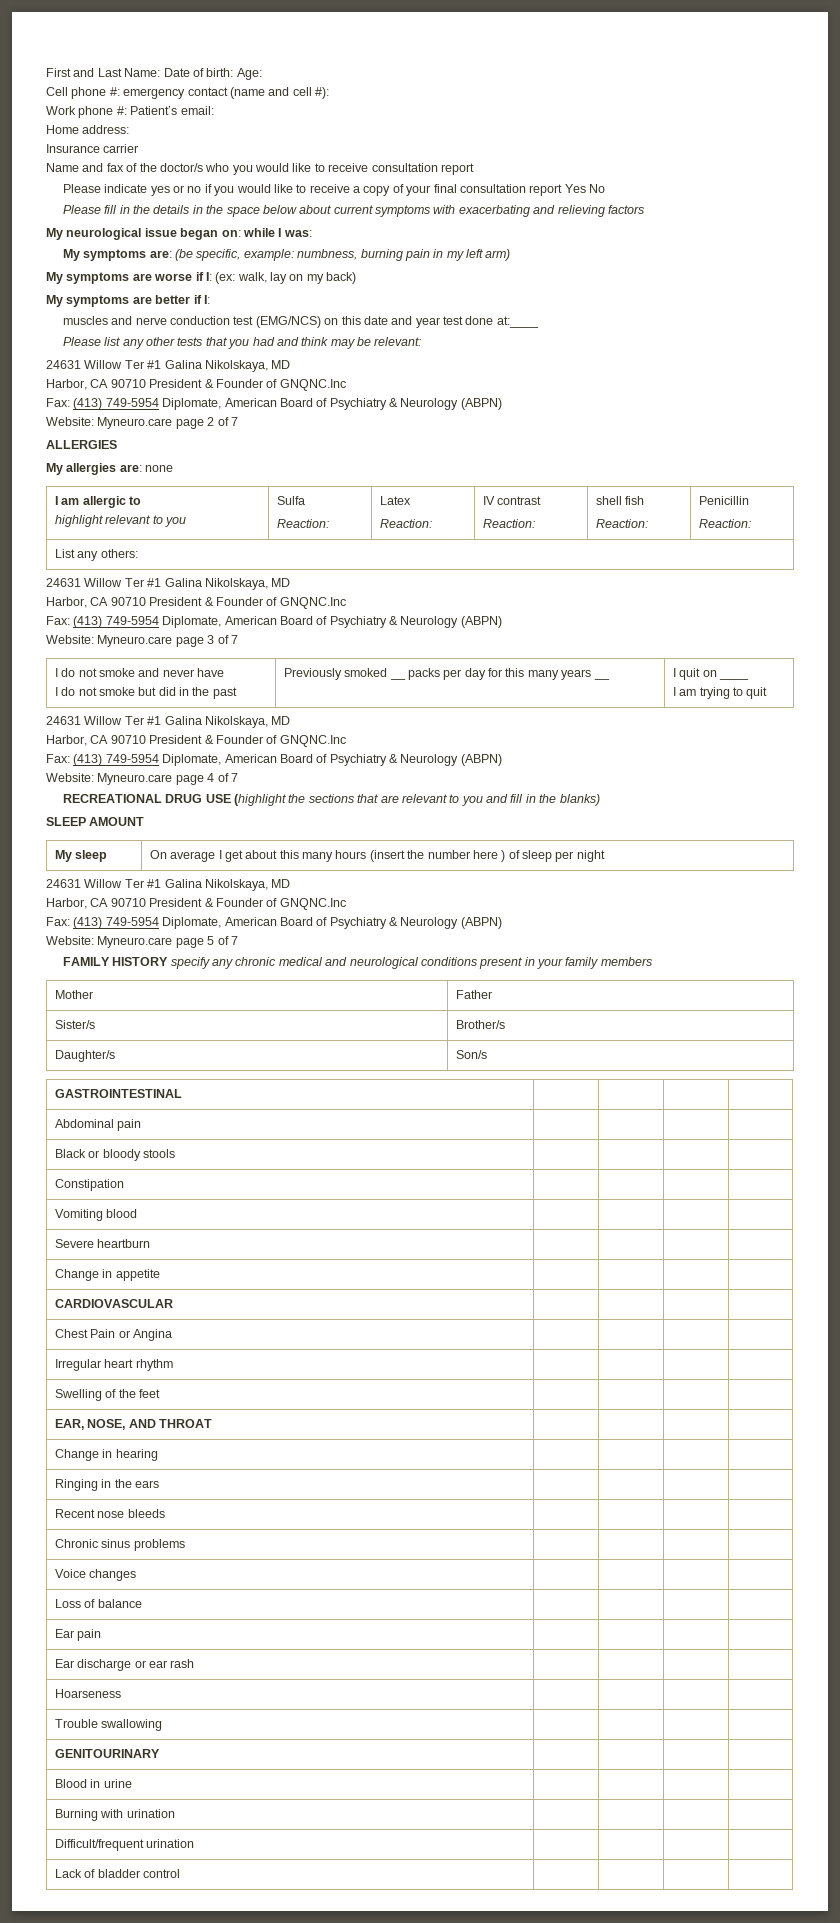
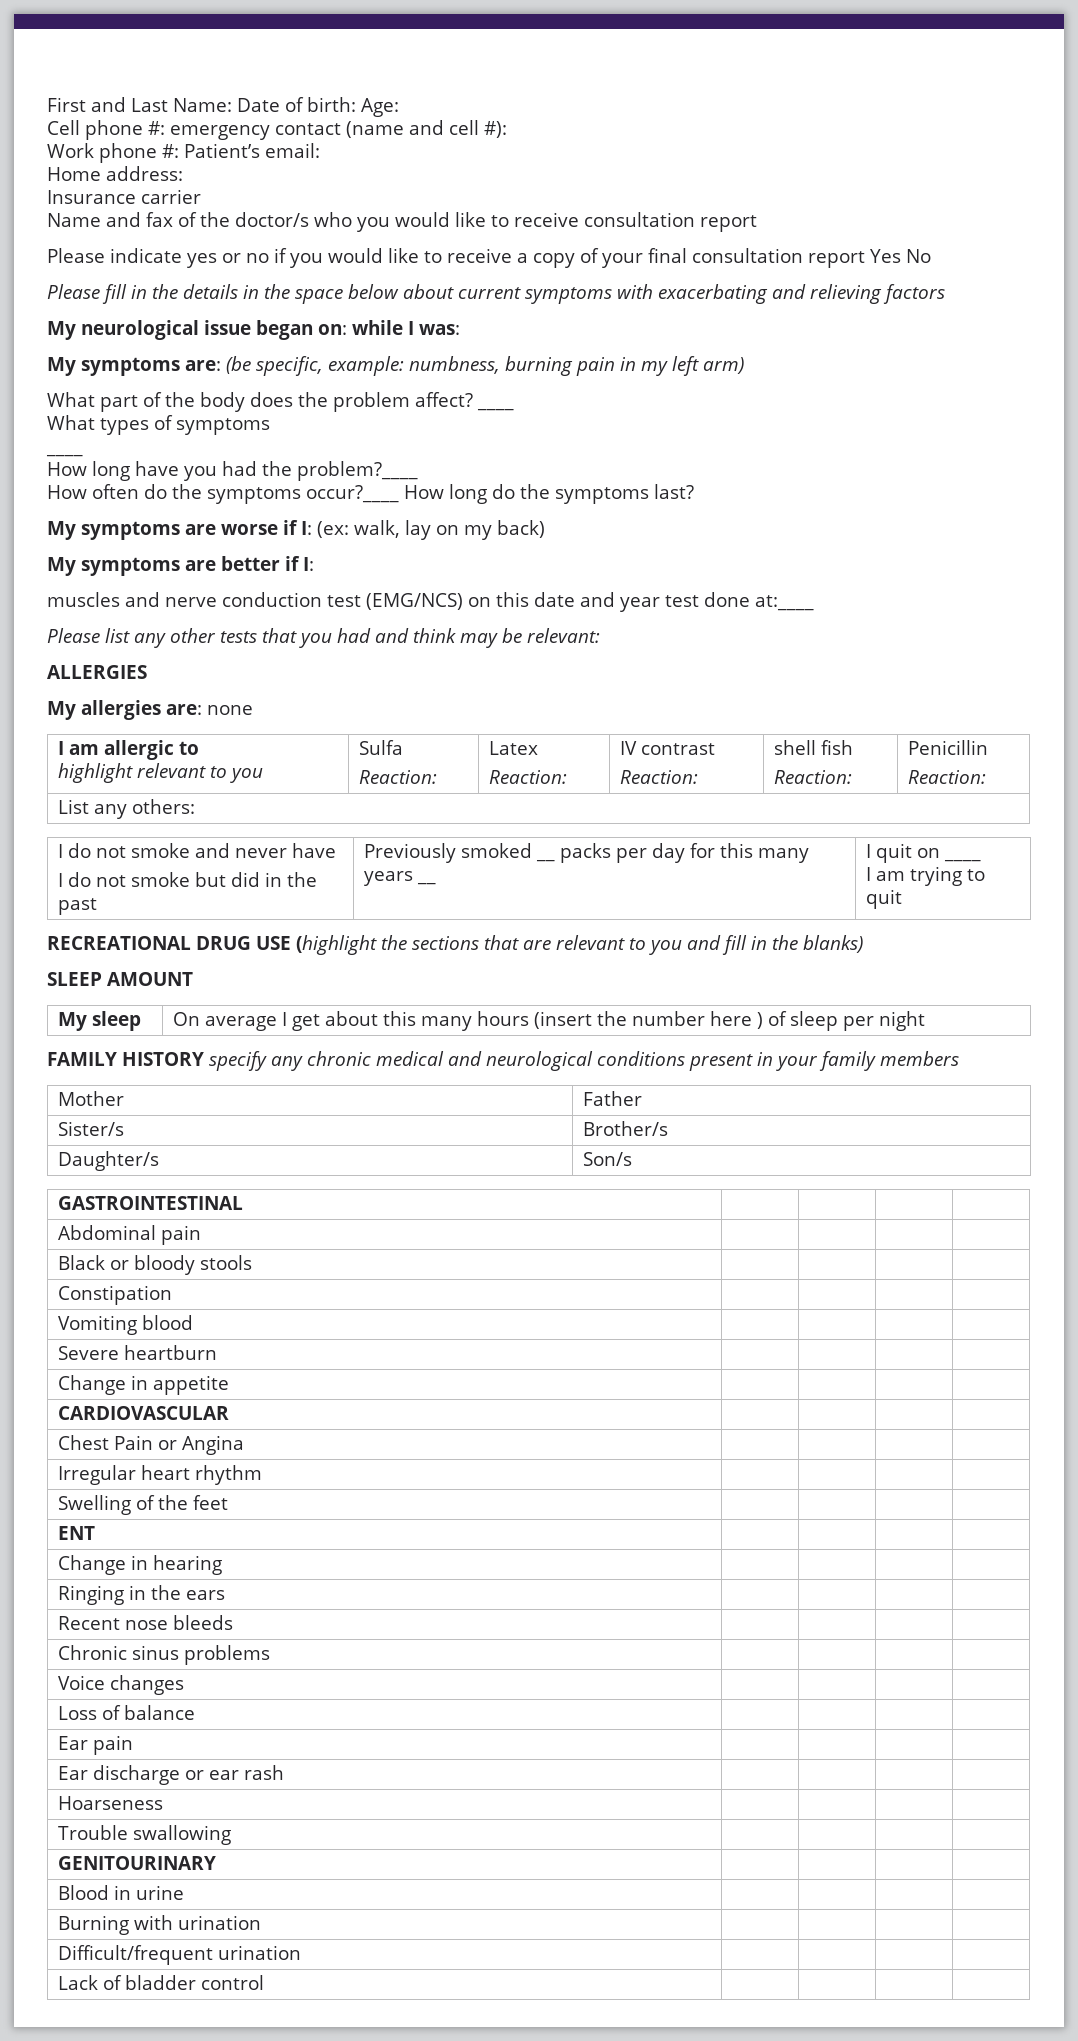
(511, 255) none -> [47,392,473,412] [477,407,514,411] [47,415,270,435] [46,453,83,457] [47,461,418,481] [47,484,694,504] // What part of the body does the problem affect? ____ // What types of symptoms // ____ // How long have you had the problem?____ // How often do the symptoms occur?____ How long do the symptoms last?
[46,360,291,372] [46,379,346,391] [46,398,502,410] [46,417,238,429] // 24631 Willow Ter #1 Galina Nikolskaya, MD // Harbor, CA 90710 President & Founder of GNQNC.Inc // Fax: (413) 749-5954 Diplomate, American Board of Psychiatry & Neurology (ABPN) // Website: Myneuro.care page 2 of 7 -> (600, 635) none
[46,578,291,590] [46,597,346,609] [46,616,502,628] [46,635,238,647] // 24631 Willow Ter #1 Galina Nikolskaya, MD // Harbor, CA 90710 President & Founder of GNQNC.Inc // Fax: (413) 749-5954 Diplomate, American Board of Psychiatry & Neurology (ABPN) // Website: Myneuro.care page 3 of 7 -> (195, 806) none
[46,716,291,728] [46,735,346,747] [46,754,502,766] [46,773,238,785] // 24631 Willow Ter #1 Galina Nikolskaya, MD // Harbor, CA 90710 President & Founder of GNQNC.Inc // Fax: (413) 749-5954 Diplomate, American Board of Psychiatry & Neurology (ABPN) // Website: Myneuro.care page 4 of 7 -> (902, 899) none
[46,879,291,891] [46,898,346,910] [46,917,502,929] [46,936,238,948] // 24631 Willow Ter #1 Galina Nikolskaya, MD // Harbor, CA 90710 President & Founder of GNQNC.Inc // Fax: (413) 749-5954 Diplomate, American Board of Psychiatry & Neurology (ABPN) // Website: Myneuro.care page 5 of 7 -> (925, 1021) none
[54,1419,212,1430] EAR, NOSE, AND THROAT -> [57,1526,95,1540] ENT

